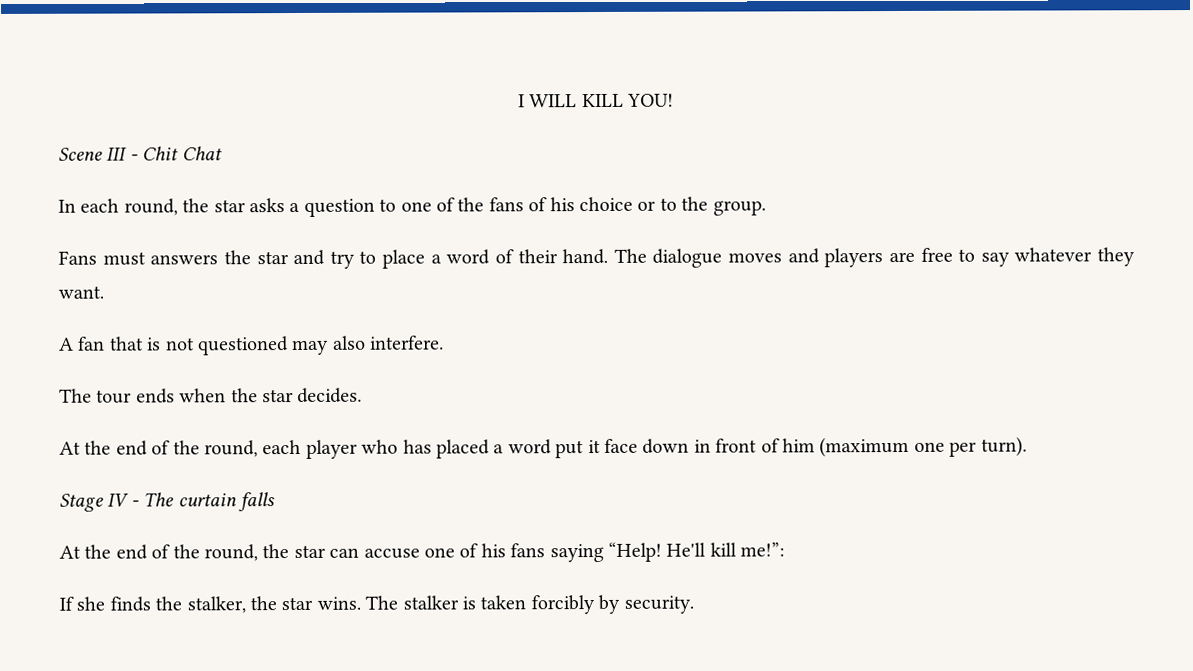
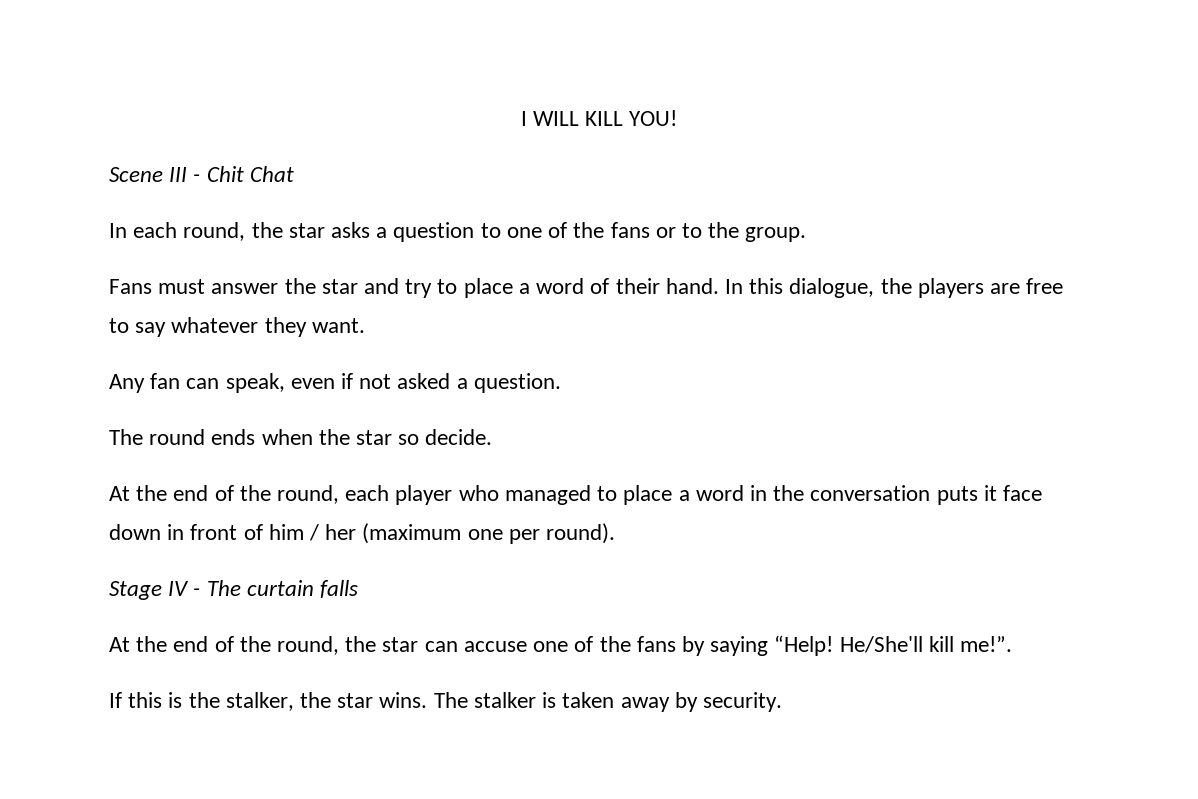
[528,196,633,212] of his choice -> (650, 230) none
[150,254,219,265] answers -> [211,283,279,294] answer
[613,248,820,268] The dialogue moves and -> [724,278,912,298] In this dialogue, the
[59,335,445,356] [59,388,133,404] A fan that is not questioned may also interfere. // The tour -> [109,373,561,393] [109,429,206,445] Any fan can speak, even if not asked a question. // The round
[297,387,363,403] decides. -> [398,429,493,445] so decide.
[402,439,585,459] has placed a word put -> [504,485,978,505] managed to place a word in the conversation puts
(815, 445) none -> [309,524,357,541] / her
[980,436,1027,457] turn). -> [546,523,616,544] round).
[480,541,786,563] his fans saying “Help! He'll kill me!”: -> [599,635,1012,656] the fans by saying “Help! He/She'll kill me!”.
[76,596,151,612] she finds -> [128,692,183,708] this is
[530,595,595,615] forcibly -> [620,697,670,712] away

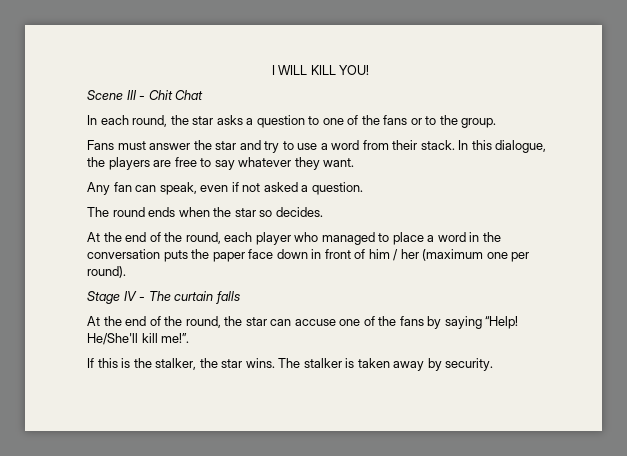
[463,278,719,298] place a word of their hand. -> [297,140,455,150] use a word from their stack.
[425,429,493,445] decide. -> [275,207,323,217] decides.
[983,485,997,501] it -> [191,249,245,262] the paper

